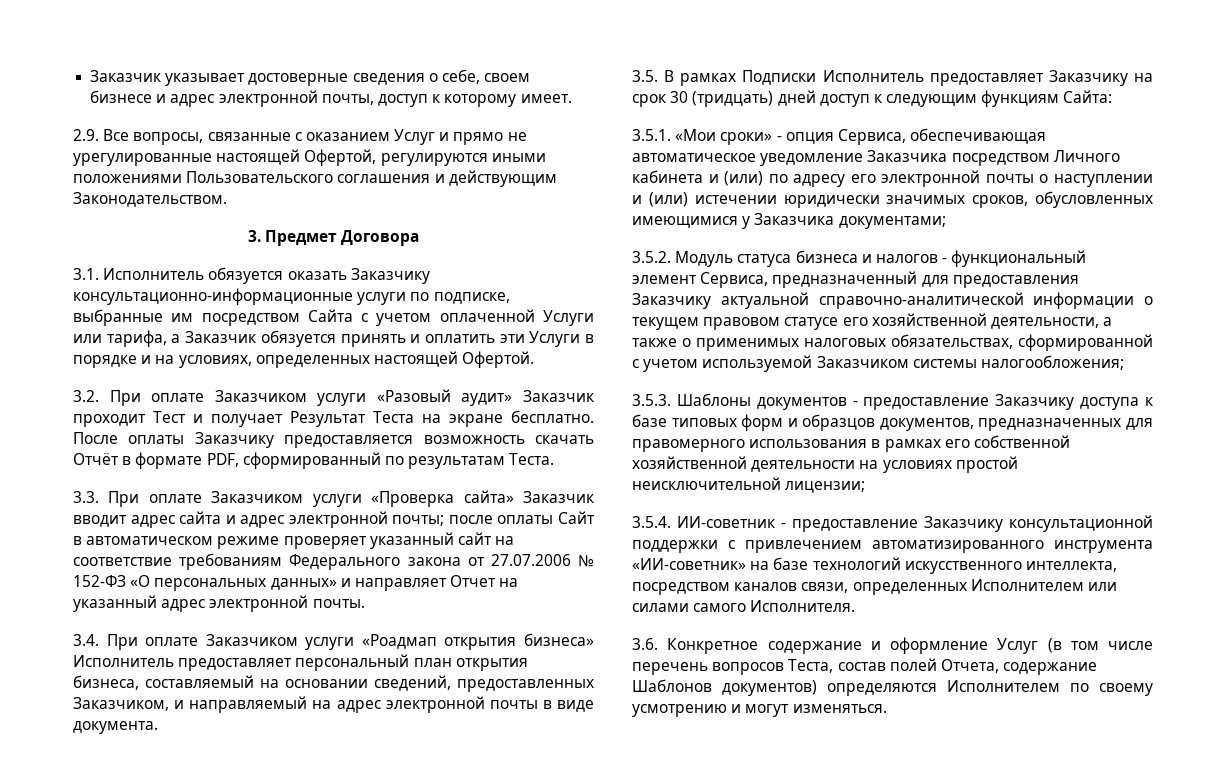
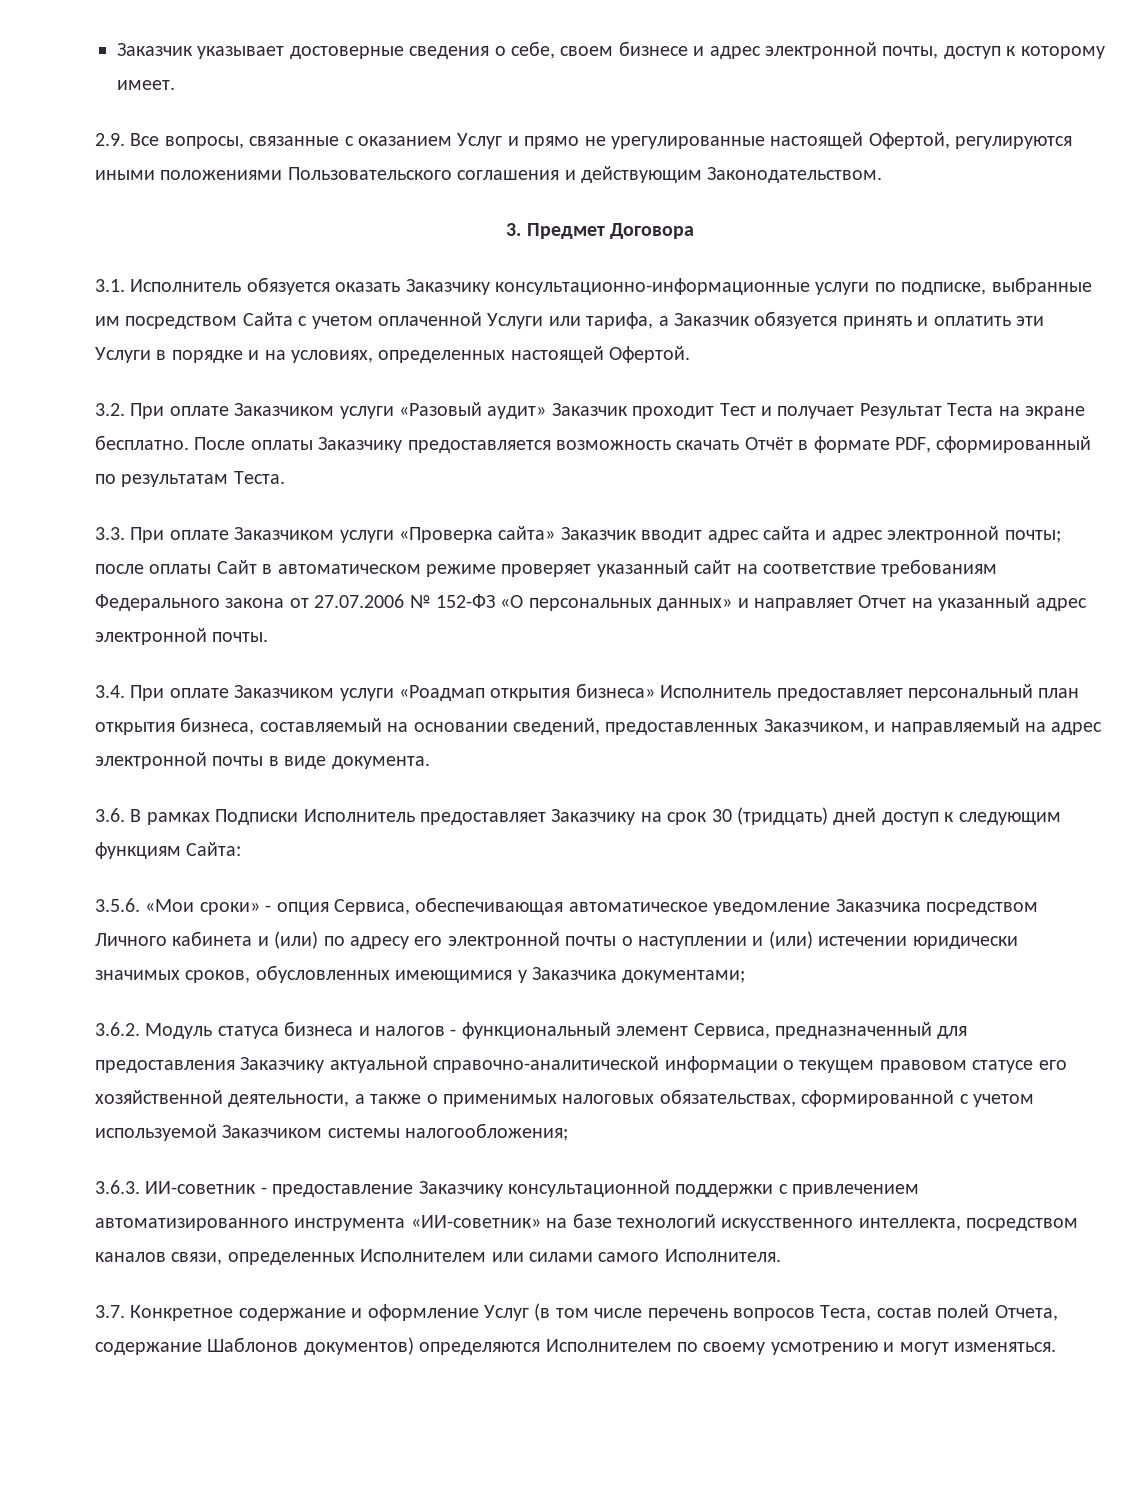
[632,70,658,82] 3.5. -> [95,808,125,822] 3.6.
[632,129,671,141] 3.5.1. -> [95,898,140,912] 3.5.6.
[632,251,671,263] 3.5.2. -> [95,1022,140,1036] 3.6.2.
[632,393,1154,410] [632,414,1153,431] [632,435,1070,452] [632,456,1018,473] [632,477,866,493] [632,516,671,528] 3.5.3. Шаблоны документов - предоставление Заказчику доступа к базе типовых форм и образцов документов, предназначенных для правомерного использования в рамках его собственной хозяйственной деятельности на условиях простой неисключительной лицензии; // 3.5.4. -> [95,1180,140,1194] 3.6.3.
[632,638,658,650] 3.6. -> [95,1305,125,1318] 3.7.

